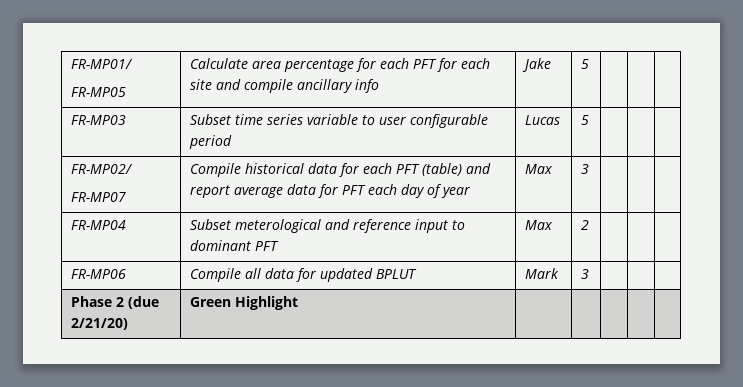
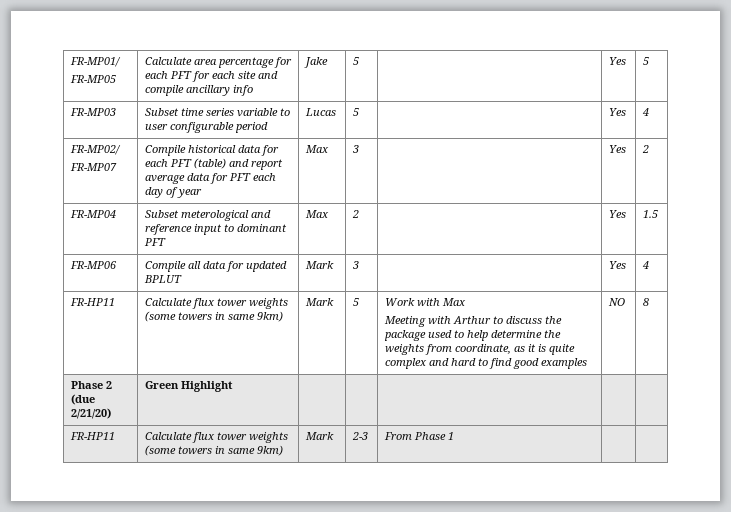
(590, 64) | -> [608,57,626,65] [642,57,649,65] Yes | 5
(590, 120) | -> [608,108,626,116] [641,108,649,116] Yes | 4
(590, 169) | -> [608,145,626,153] [641,145,649,153] Yes | 2
(590, 225) | -> [608,210,626,218] [642,210,658,218] Yes | 1.5
(590, 274) | -> [608,261,626,269] [641,261,649,269] [69,298,115,306] [144,298,288,309] [144,311,283,322] [304,298,334,306] [352,298,359,306] [384,298,466,306] [383,316,562,327] [383,330,561,341] [384,344,575,355] [384,358,587,369] [607,298,625,306] [642,298,649,306] Yes | 4 // FR-HP11 | Calculate flux tower weights (some towers in same 9km) | Mark | 5 | Work with Max // Meeting with Arthur to discuss the package used to help determine the weights from coordinate, as it is quite complex and hard to find good examples | NO | 8
(299, 303) none -> [69,432,115,440] [144,432,288,443] [144,445,283,456] [304,432,334,440] [351,432,368,440] [383,432,454,440] // FR-HP11 | Calculate flux tower weights (some towers in same 9km) | Mark | 2-3 | From Phase 1 | |

